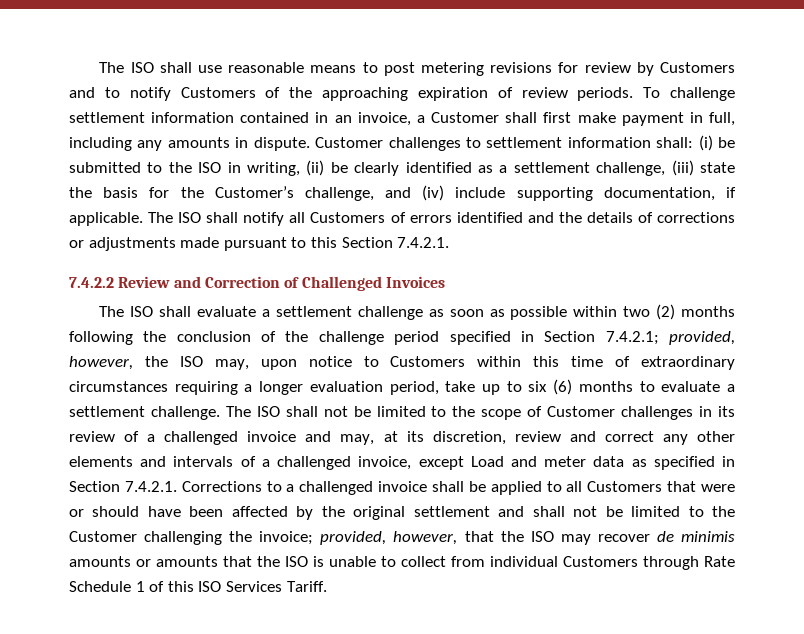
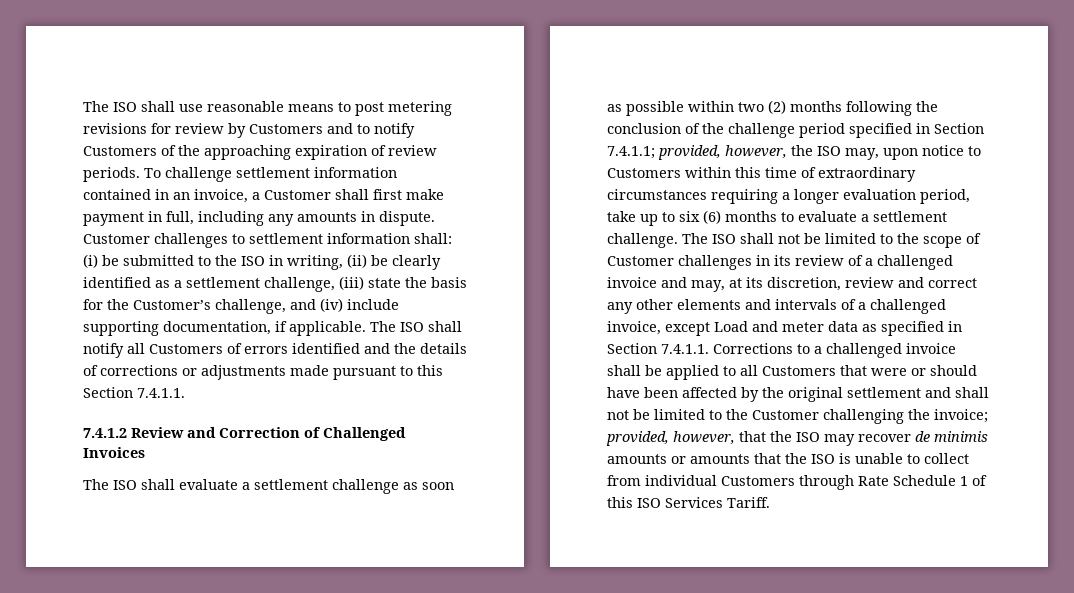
[397,237,450,248] [69,277,114,288] 7.4.2.1. // 7.4.2.2 -> [137,388,185,398] [83,428,127,438] 7.4.1.1. // 7.4.1.2
[605,331,659,345] 7.4.2.1; -> [607,146,655,159] 7.4.1.1;
[124,481,177,492] 7.4.2.1. -> [661,344,709,354] 7.4.1.1.

